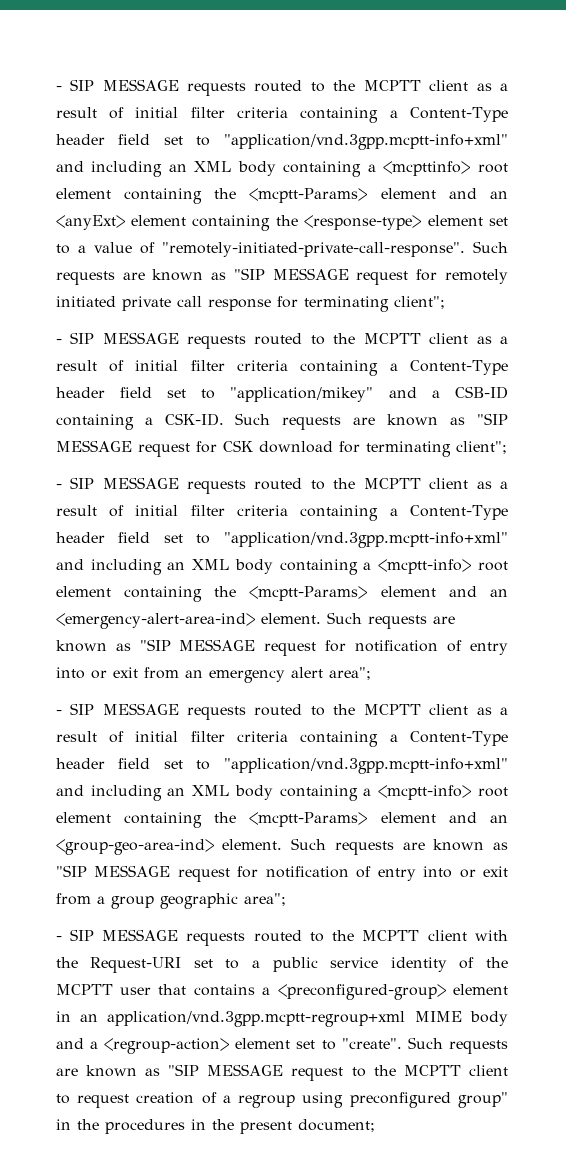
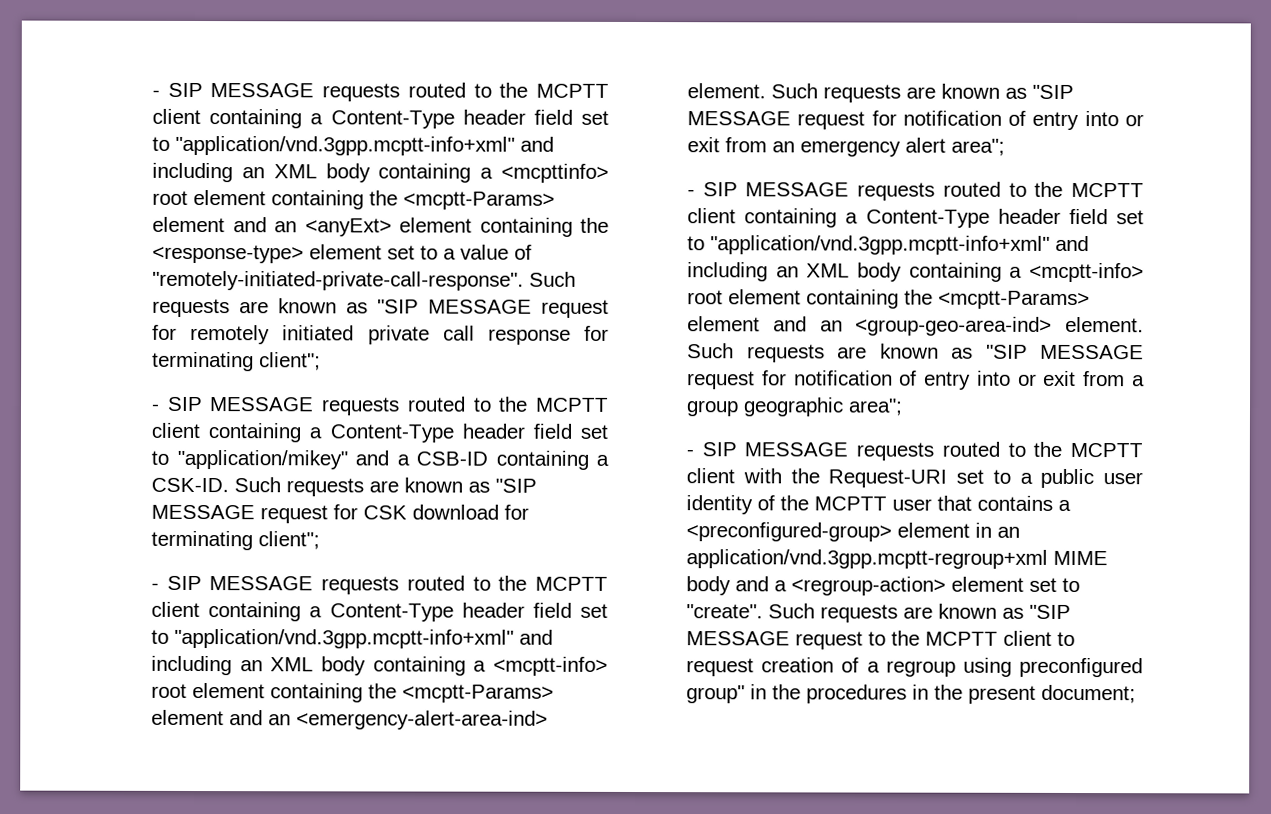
[55,79,508,96] [55,107,289,119] - SIP MESSAGE requests routed to the MCPTT client as a result of initial filter criteria -> [152,82,609,102] [152,108,202,125] - SIP MESSAGE requests routed to the MCPTT client
[476,336,508,344] [55,360,289,372] as a result of initial filter criteria -> (201, 430) none
[476,481,508,489] [55,505,289,517] as a result of initial filter criteria -> (201, 609) none
[476,707,508,715] [55,731,289,743] as a result of initial filter criteria -> (737, 216) none
[330,957,379,968] service -> [1103,472,1143,485] user

